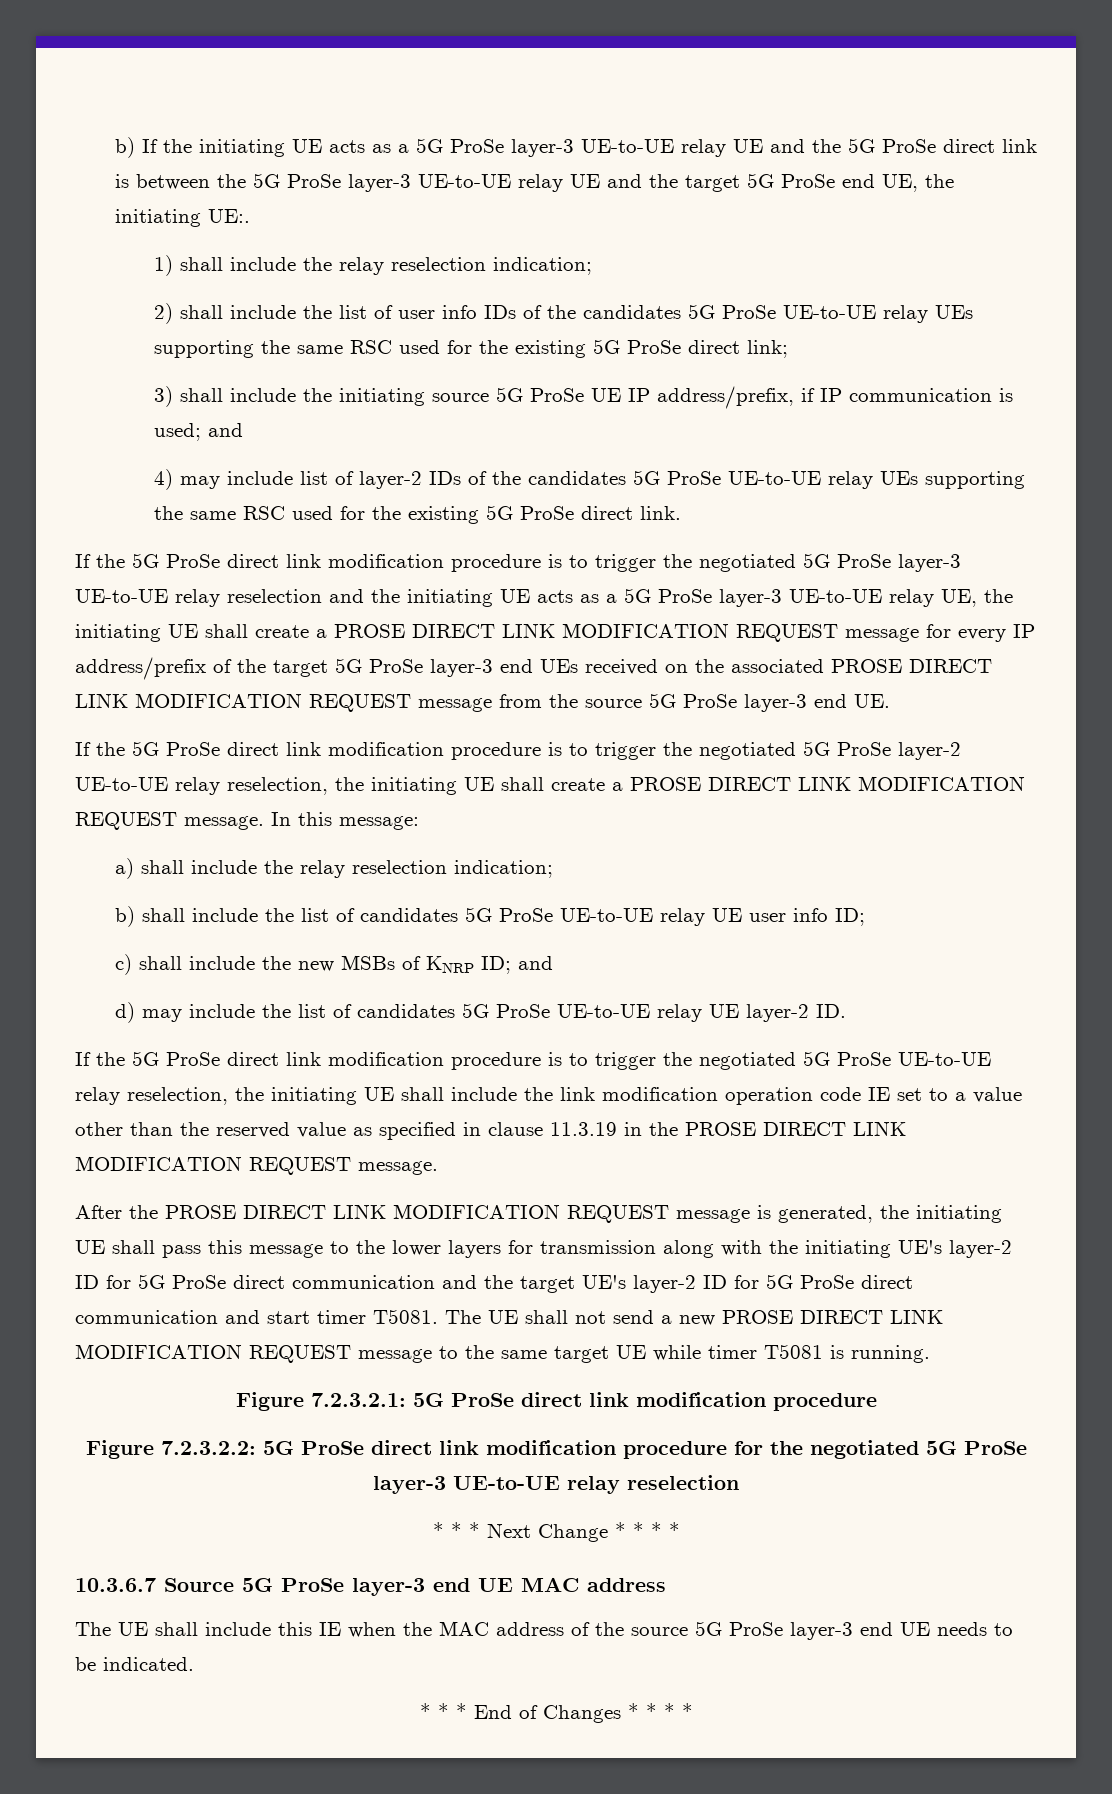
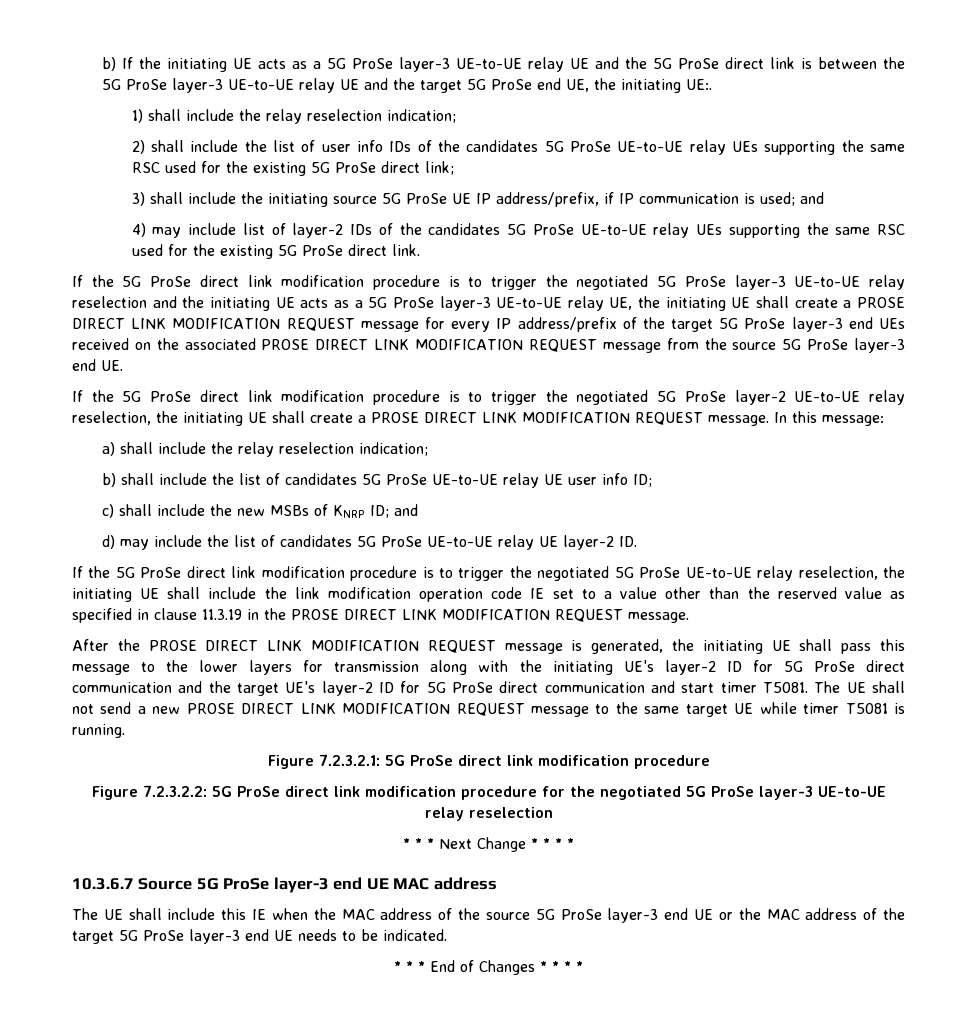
(930, 1629) none -> [718,908,906,920] [72,929,293,944] or the MAC address of the target 5G ProSe layer-3 end UE

